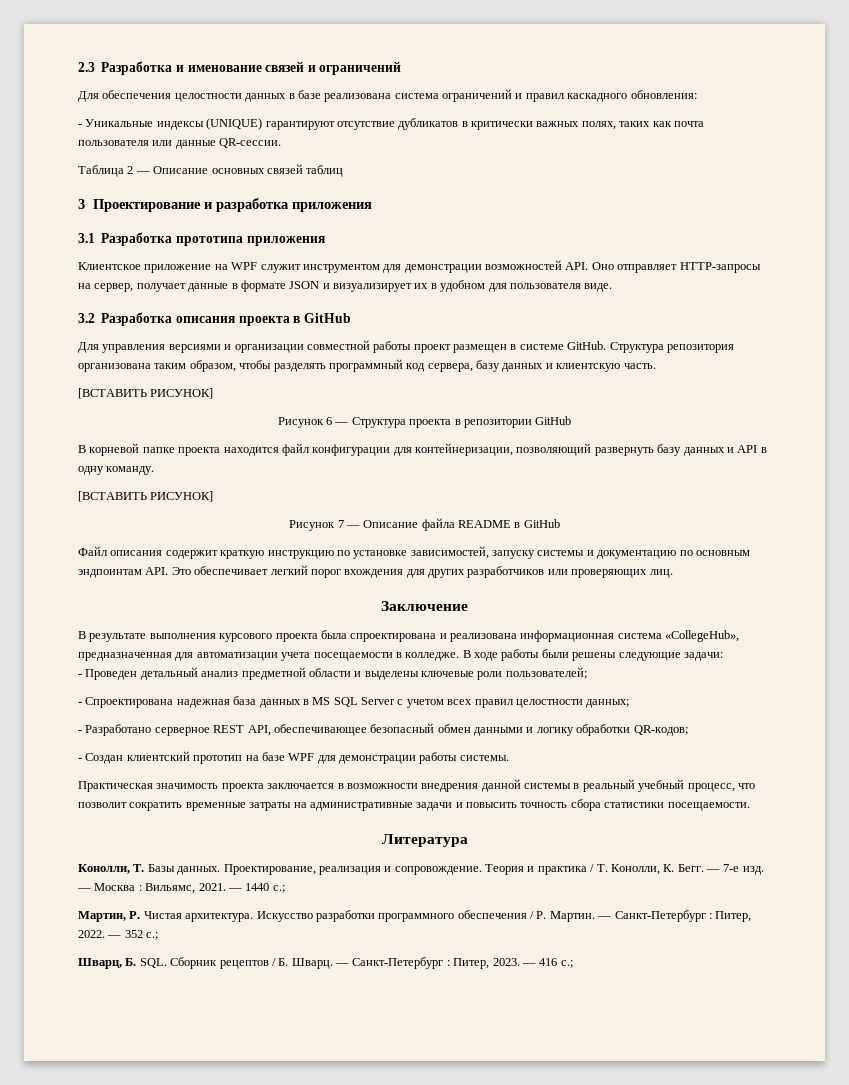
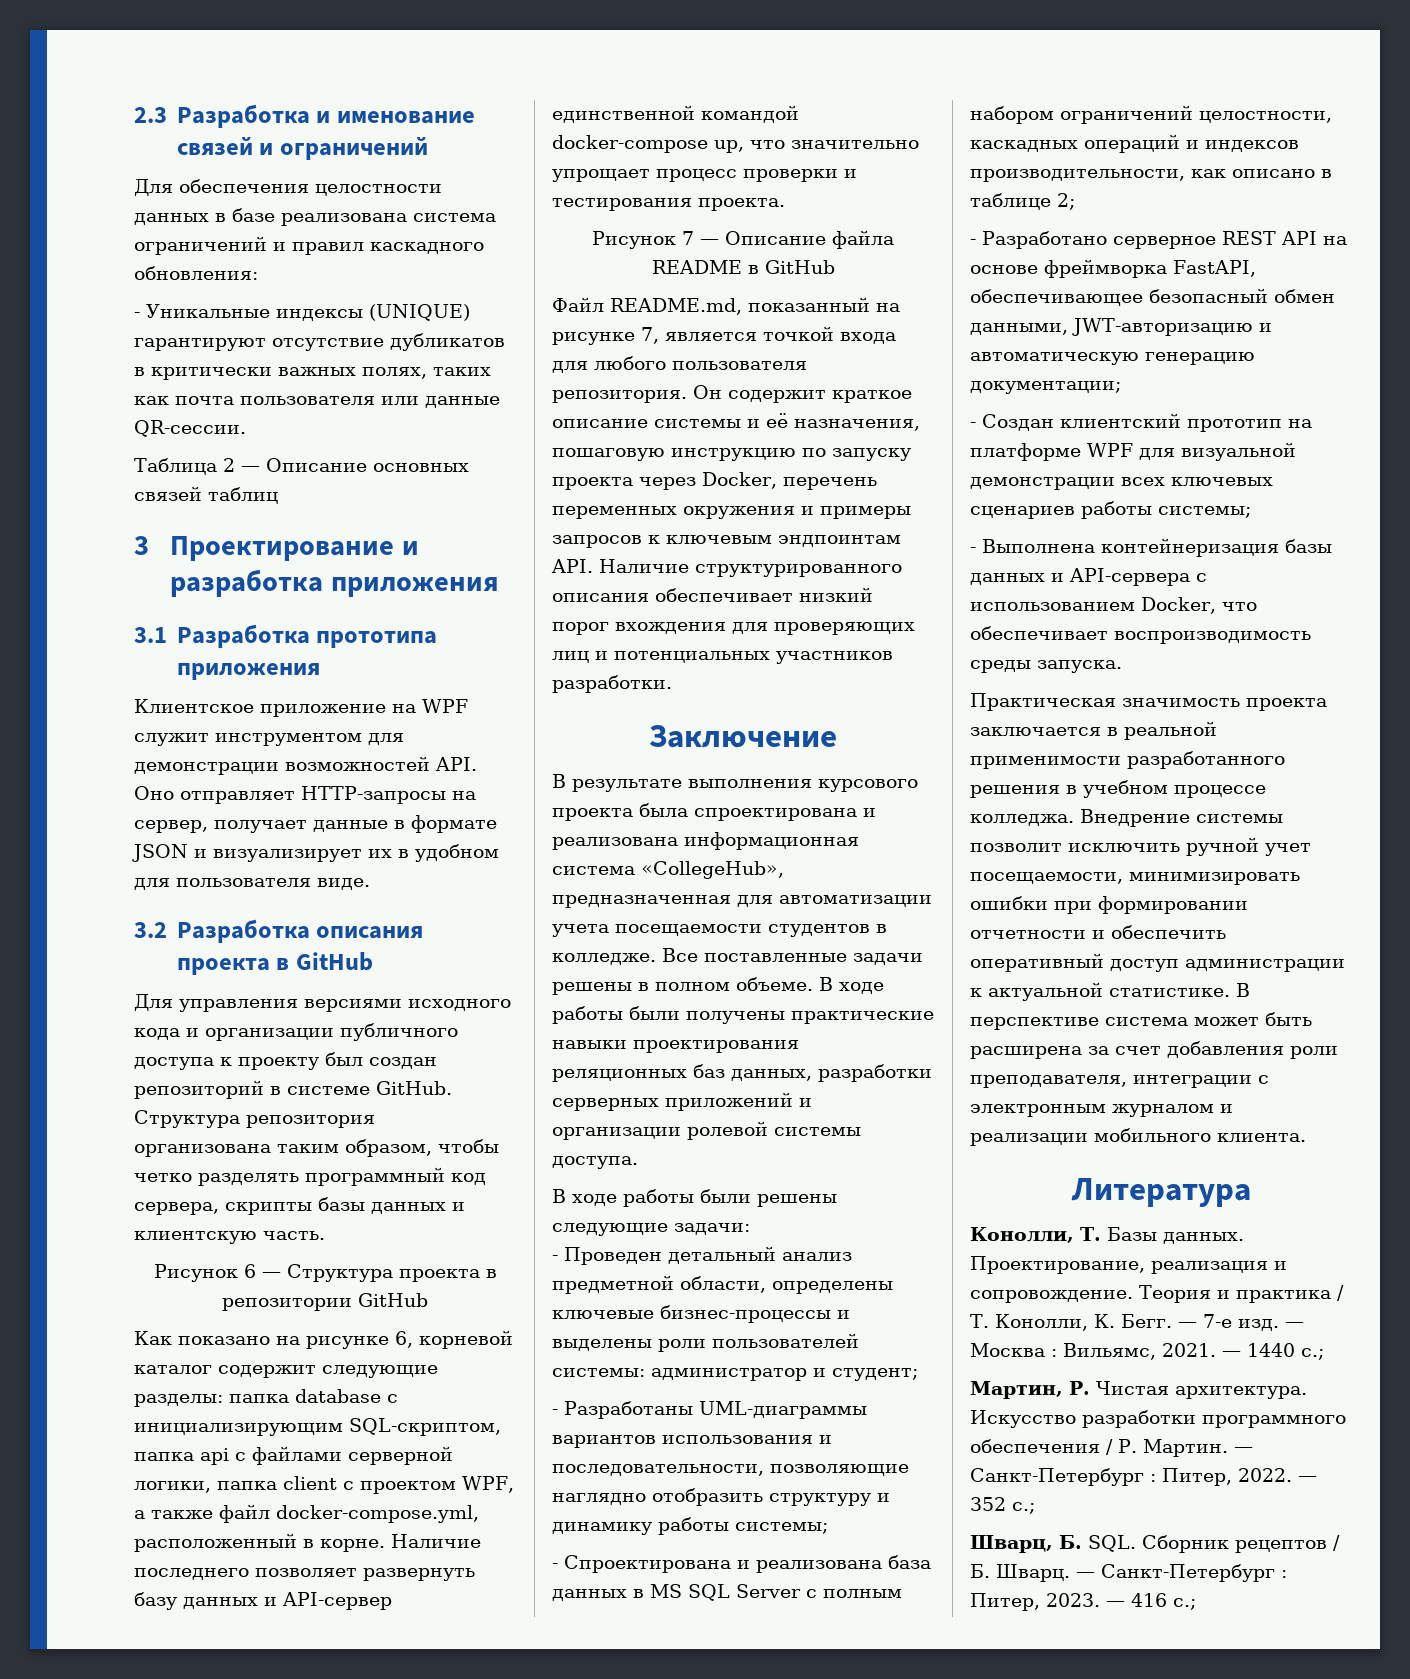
[224,340,507,353] и организации совместной работы проект размещен -> [408,999,511,1011] [134,1023,458,1041] [134,1052,437,1070] [134,1080,264,1099] исходного кода и организации публичного доступа к проекту был создан репозиторий
(272, 364) none -> [134,1173,192,1182] четко
[476,360,500,372] базу -> [225,1197,365,1215] скрипты базы
[78,388,214,399] // [ВСТАВИТЬ РИСУНОК] -> (325, 1235) none
[78,443,767,456] [78,466,155,475] [78,491,214,502] В корневой папке проекта находится файл конфигурации для контейнеризации, позволяющий развернуть базу данных и API в одну команду. // [ВСТАВИТЬ РИСУНОК] -> [134,1330,513,1349] [134,1365,438,1378] [134,1389,398,1407] [134,1418,501,1436] [134,1446,453,1465] [134,1476,514,1494] [134,1504,479,1523] [134,1533,481,1552] [134,1568,475,1581] [134,1592,392,1610] [552,105,799,123] [552,135,919,153] [552,169,857,182] [552,198,785,211] Как показано на рисунке 6, корневой каталог содержит следующие разделы: папка database с инициализирующим SQL-скриптом, папка api с файлами серверной логики, папка client с проектом WPF, а также файл docker-compose.yml, расположенный в корне. Наличие последнего позволяет развернуть базу данных и API-сервер единственной командой docker-compose up, что значительно упрощает процесс проверки и тестирования проекта.
[110,546,750,559] [78,565,673,578] описания содержит краткую инструкцию по установке зависимостей, запуску системы и документацию по основным эндпоинтам API. Это обеспечивает легкий порог вхождения для других разработчиков или проверяющих лиц. -> [610,297,900,315] [552,326,896,345] [552,356,807,373] [552,385,912,403] [552,413,920,431] [552,448,911,461] [552,472,877,490] [552,506,911,519] [552,535,901,548] [551,559,902,577] [552,587,873,602] [552,622,915,635] [552,651,893,664] [552,675,672,693] README.md, показанный на рисунке 7, является точкой входа для любого пользователя репозитория. Он содержит краткое описание системы и её назначения, пошаговую инструкцию по запуску проекта через Docker, перечень переменных окружения и примеры запросов к ключевым эндпоинтам API. Наличие структурированного описания обеспечивает низкий порог вхождения для проверяющих лиц и потенциальных участников разработки.
(393, 656) none -> [768,924,870,937] студентов
(460, 656) none -> [662,948,923,965] [552,977,884,995] [552,1006,934,1024] [552,1040,799,1053] [552,1064,932,1082] [552,1092,812,1111] [552,1121,861,1140] [552,1156,638,1169] Все поставленные задачи решены в полном объеме. В ходе работы были получены практические навыки проектирования реляционных баз данных, разработки серверных приложений и организации ролевой системы доступа. //
[308,667,587,680] области и выделены ключевые роли пользователей; -> [680,1276,893,1294] [552,1305,850,1323] [552,1333,859,1352] [552,1368,918,1381] [552,1401,867,1419] [552,1435,832,1448] [552,1464,909,1476] [552,1488,890,1506] [552,1517,828,1535] области, определены ключевые бизнес-процессы и выделены роли пользователей системы: администратор и студент; // - Разработаны UML-диаграммы вариантов использования и последовательности, позволяющие наглядно отобразить структуру и динамику работы системы;
[176,699,230,708] надежная -> [737,1560,882,1573] и реализована
[406,699,630,708] [78,723,688,736] учетом всех правил целостности данных; // - Разработано серверное REST API, обеспечивающее безопасный обмен данными и логику обработки QR-кодов; -> [823,1589,902,1598] [970,105,1332,124] [970,134,1299,153] [970,169,1332,182] [970,193,1075,210] [970,231,1347,249] [970,259,1256,278] [970,288,1335,306] [970,318,1272,336] [970,352,1255,365] [970,381,1121,394] полным набором ограничений целостности, каскадных операций и индексов производительности, как описано в таблице 2; // - Разработано серверное REST API на основе фреймворка FastAPI, обеспечивающее безопасный обмен данными, JWT-авторизацию и автоматическую генерацию документации;
[261,752,285,761] базе -> [970,443,1081,461] платформе
[339,752,509,764] демонстрации работы системы. -> [1181,442,1296,461] [970,477,1273,490] [970,501,1251,519] [970,538,1332,557] [970,568,1207,586] [970,597,1257,614] [970,626,1311,644] [970,660,1122,673] визуальной демонстрации всех ключевых сценариев работы системы; // - Выполнена контейнеризация базы данных и API-сервера с использованием Docker, что обеспечивает воспроизводимость среды запуска.
[346,779,755,792] [78,799,750,811] возможности внедрения данной системы в реальный учебный процесс, что позволит сократить временные затраты на административные задачи и повысить точность сбора статистики посещаемости. -> [1124,721,1217,740] [970,751,1285,769] [970,780,1266,798] [970,809,1283,827] [970,837,1311,856] [970,872,1300,885] [970,896,1248,914] [970,925,1226,939] [970,953,1345,972] [970,982,1250,1001] [970,1012,1312,1030] [970,1041,1338,1059] [970,1075,1269,1088] [970,1104,1233,1117] [970,1128,1306,1146] реальной применимости разработанного решения в учебном процессе колледжа. Внедрение системы позволит исключить ручной учет посещаемости, минимизировать ошибки при формировании отчетности и обеспечить оперативный доступ администрации к актуальной статистике. В перспективе система может быть расширена за счет добавления роли преподавателя, интеграции с электронным журналом и реализации мобильного клиента.

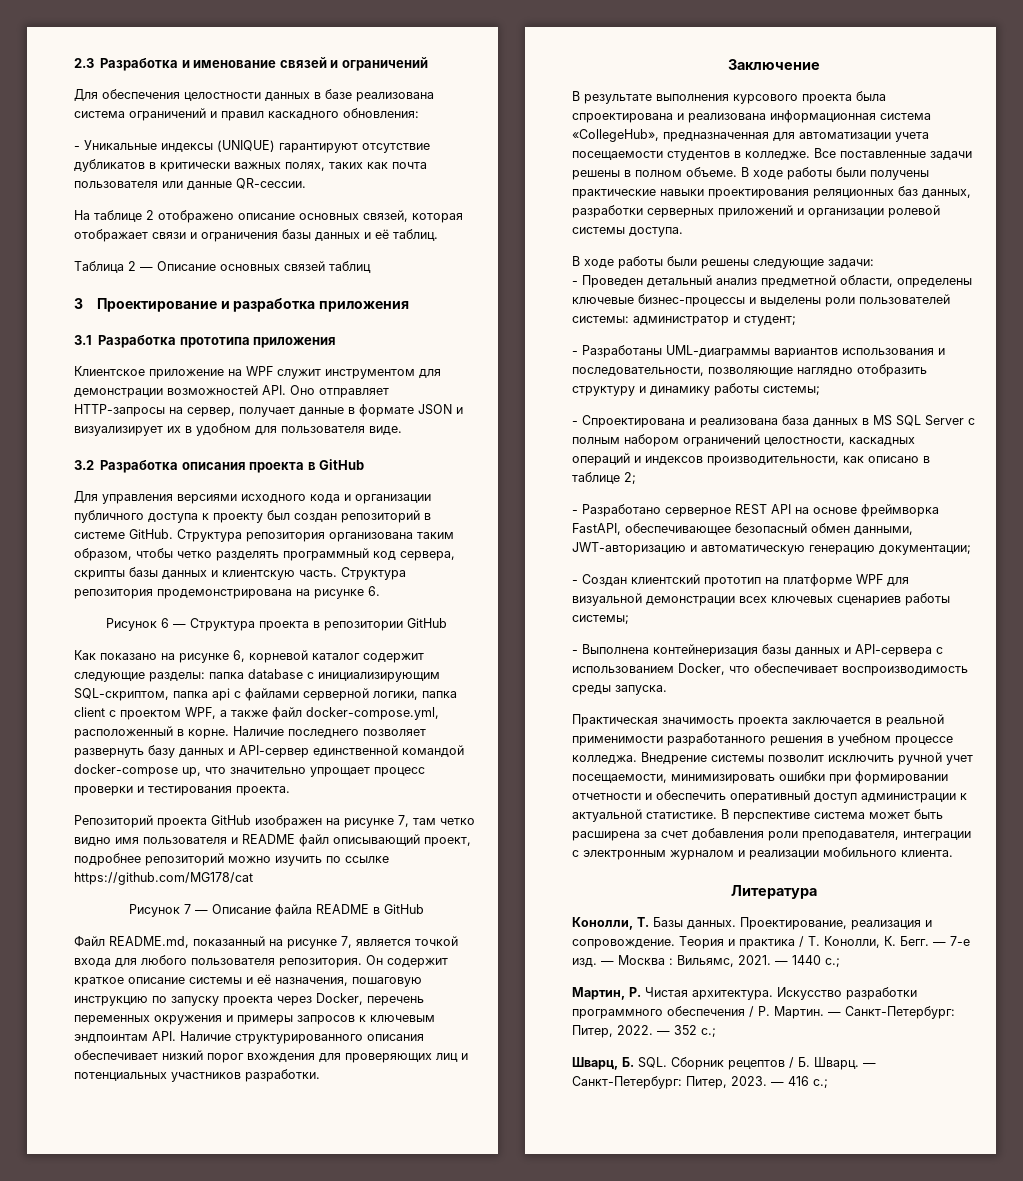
(246, 428) none -> [74,210,463,223] [74,229,438,242] // На таблице 2 отображено описание основных связей, которая отображает связи и ограничения базы данных и её таблиц.
(325, 1235) none -> [341,567,406,580] [74,586,380,599] Структура репозитория продемонстрирована на рисунке 6.
(785, 204) none -> [74,815,475,828] [74,834,471,847] [74,853,389,866] [74,872,253,885] // Репозиторий проекта GitHub изображен на рисунке 7, там четко видно имя пользователя и README файл описывающий проект, подробнее репозиторий можно изучить по ссылке https://github.com/MG178/cat
[970,1468,1156,1486] Санкт-Петербург : -> [845,1006,955,1019] Санкт-Петербург:
[1101,1564,1287,1582] Санкт-Петербург : -> [572,1076,682,1089] Санкт-Петербург:

